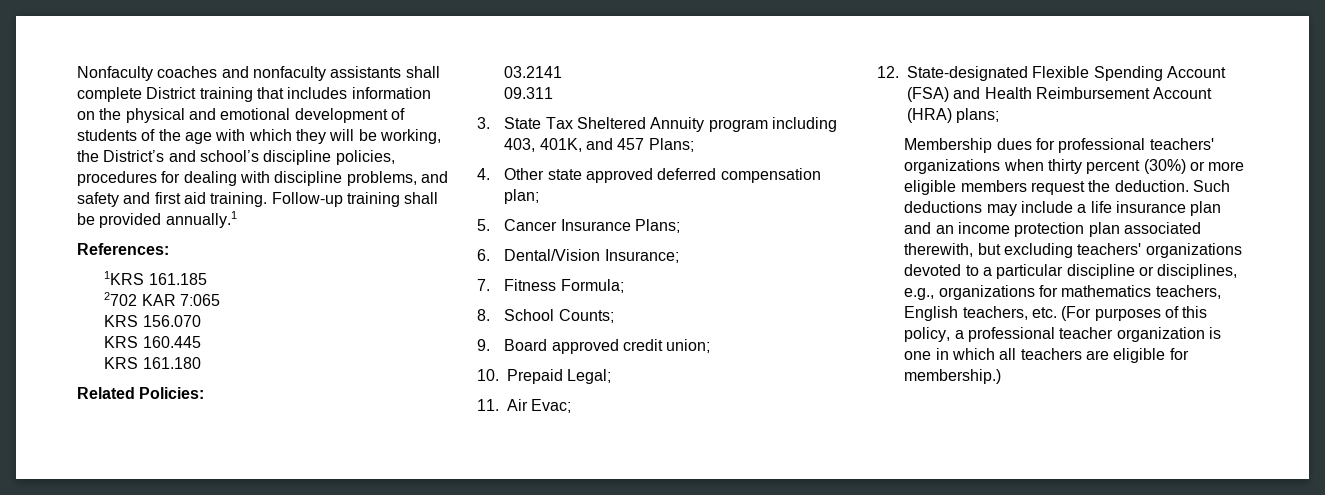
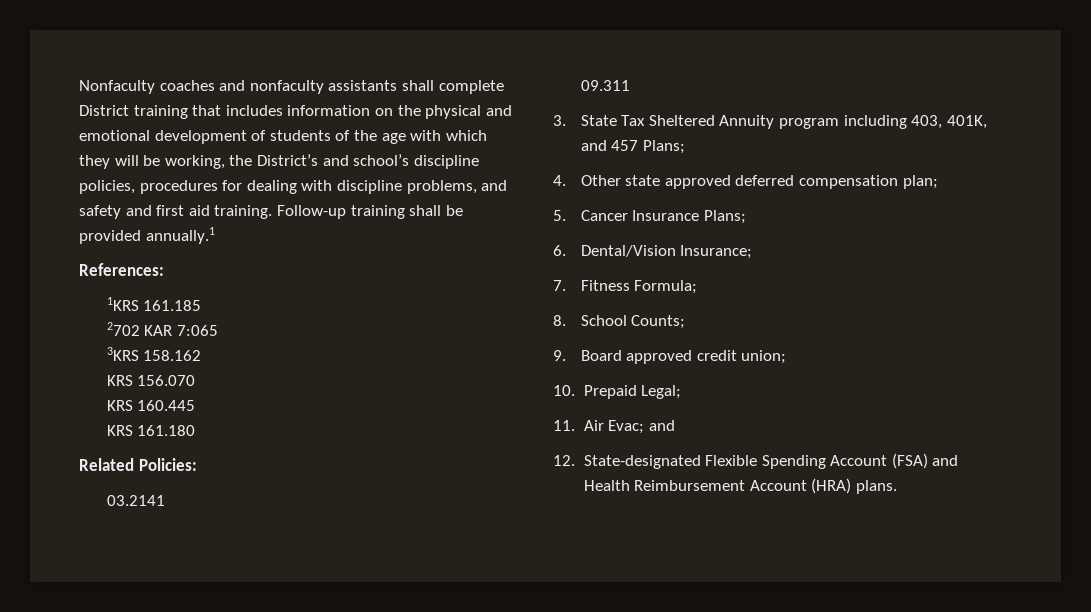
(220, 300) none -> [106,347,202,361] // 3KRS 158.162
(572, 406) none -> [648,420,675,431] and
[956,108,1000,123] [904,138,1214,153] [904,159,1245,174] [904,180,1230,195] [904,201,1222,216] [904,222,1201,237] [904,243,1242,258] [904,264,1238,279] [904,285,1221,300] [904,306,1208,321] [904,327,1221,342] [904,348,1189,363] [904,369,1002,384] plans; // Membership dues for professional teachers' organizations when thirty percent (30%) or more eligible members request the deduction. Such deductions may include a life insurance plan and an income protection plan associated therewith, but excluding teachers' organizations devoted to a particular discipline or disciplines, e.g., organizations for mathematics teachers, English teachers, etc. (For purposes of this policy, a professional teacher organization is one in which all teachers are eligible for membership.) -> [855,480,897,494] plans.

